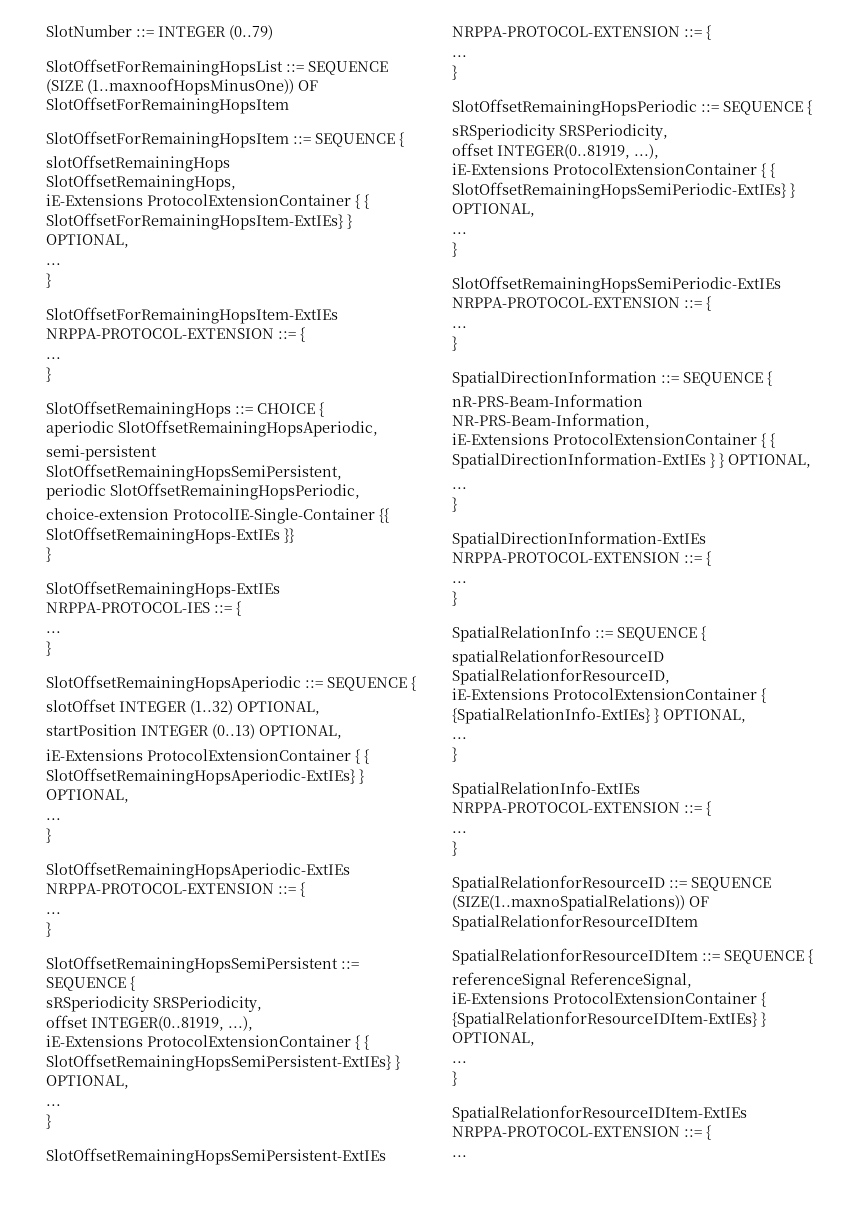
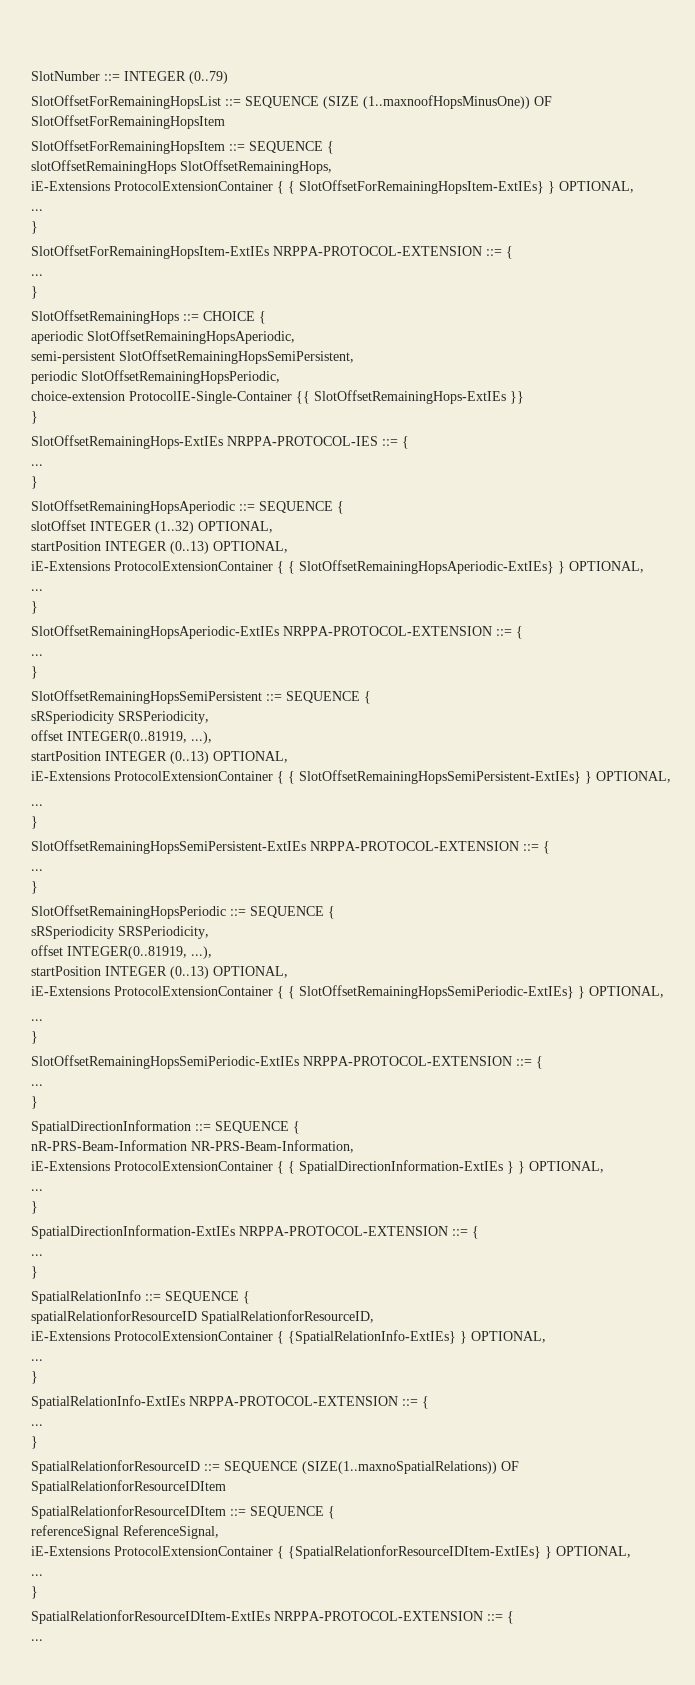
(253, 1023) none -> [31,751,288,764] // startPosition INTEGER (0..13) OPTIONAL,
(659, 151) none -> [31,966,288,979] // startPosition INTEGER (0..13) OPTIONAL,

